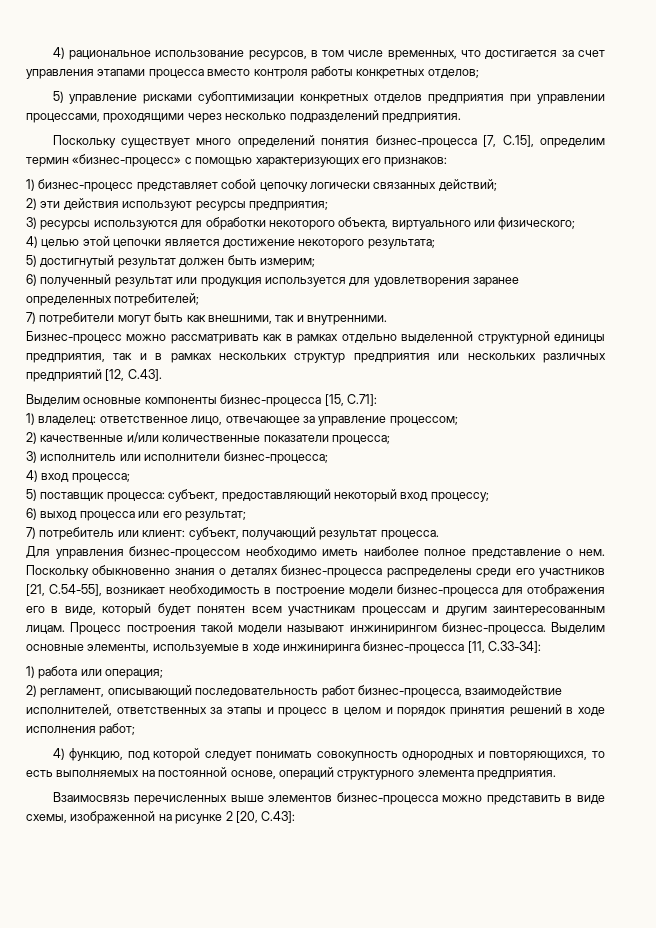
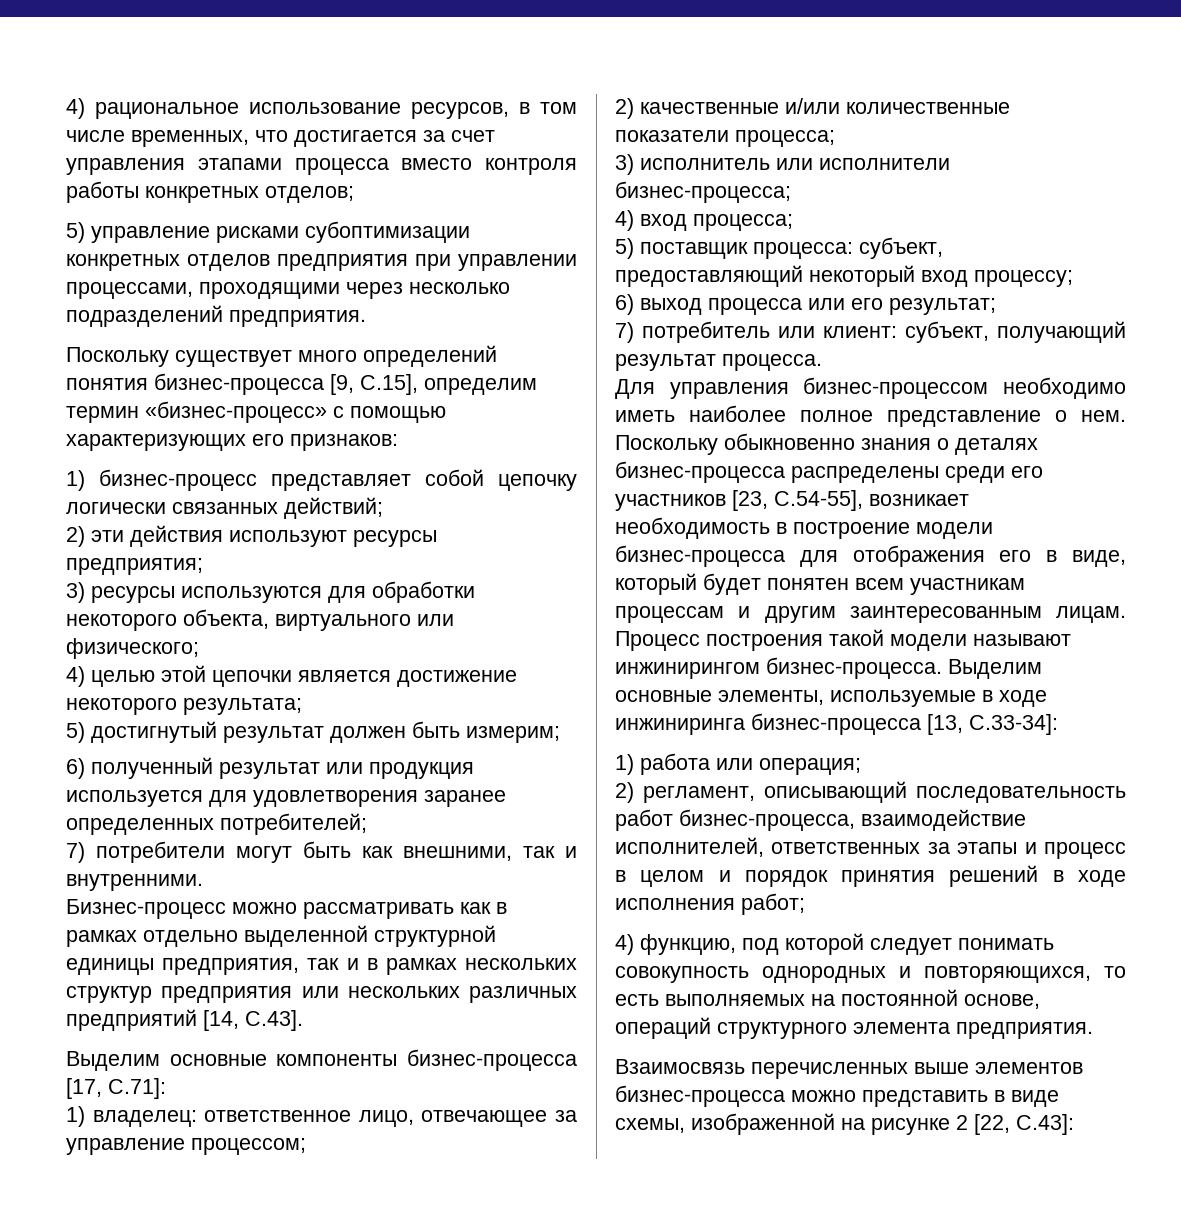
[483,135,497,147] [7, -> [330,374,354,395] [9,
[105,369,125,381] [12, -> [203,1010,239,1031] [14,
[324,394,344,406] [15, -> [66,1078,102,1099] [17,
[26,584,45,596] [21, -> [732,490,768,511] [23,
[467,641,485,653] [11, -> [927,714,963,735] [13,
[235,811,258,823] [20, -> [974,1114,1010,1135] [22,

